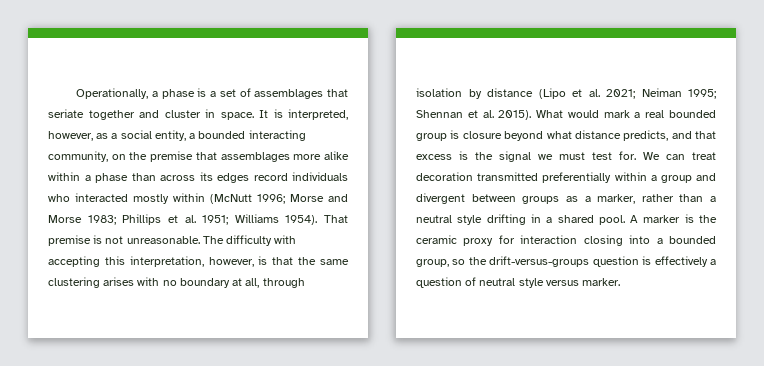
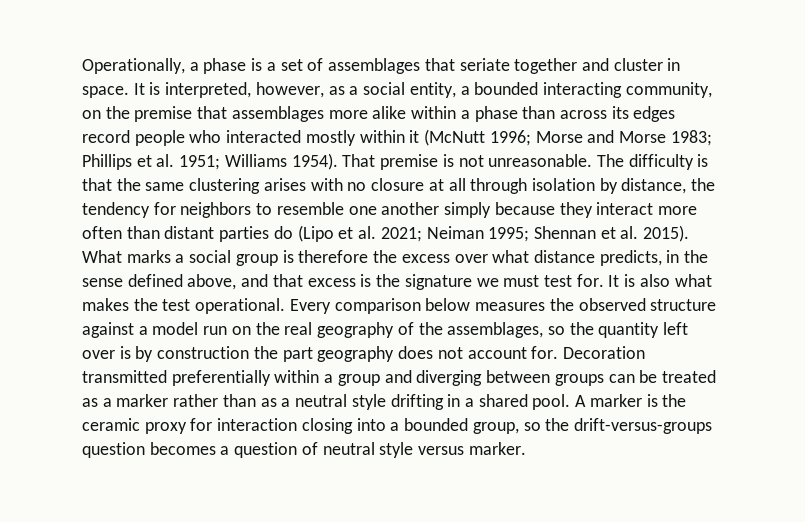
[292,172,348,181] individuals -> [134,130,185,146] people
(205, 197) none -> [409,130,420,143] it
[274,235,297,244] [48,256,254,267] with accepting this interpretation, however, -> (694, 162) none
[179,278,305,288] [416,88,533,99] boundary at all, through isolation by distance -> [371,178,716,194] [82,202,697,218] [82,226,293,242] closure at all through isolation by distance, the tendency for neighbors to resemble one another simply because they interact more often than distant parties do
[567,110,716,118] [416,130,669,141] would mark a real bounded group is closure beyond what distance predicts, -> [126,250,709,266] [82,274,237,290] marks a social group is therefore the excess over what distance predicts, in the sense defined above,
[499,151,531,162] signal -> [404,274,472,290] signature
[643,152,716,160] [416,172,473,181] We can treat decoration -> [608,274,712,287] [82,298,717,314] [82,322,689,338] [82,346,645,362] It is also what makes the test operational. Every comparison below measures the observed structure against a model run on the real geography of the assemblages, so the quantity left over is by construction the part geography does not account for. Decoration
[416,193,465,204] divergent -> [416,370,483,386] diverging
[565,194,636,204] as a marker, -> [608,370,716,383] [82,394,169,407] can be treated as a marker
(704, 198) none -> [260,398,277,407] as
[642,256,708,267] is effectively -> [149,442,216,455] becomes

